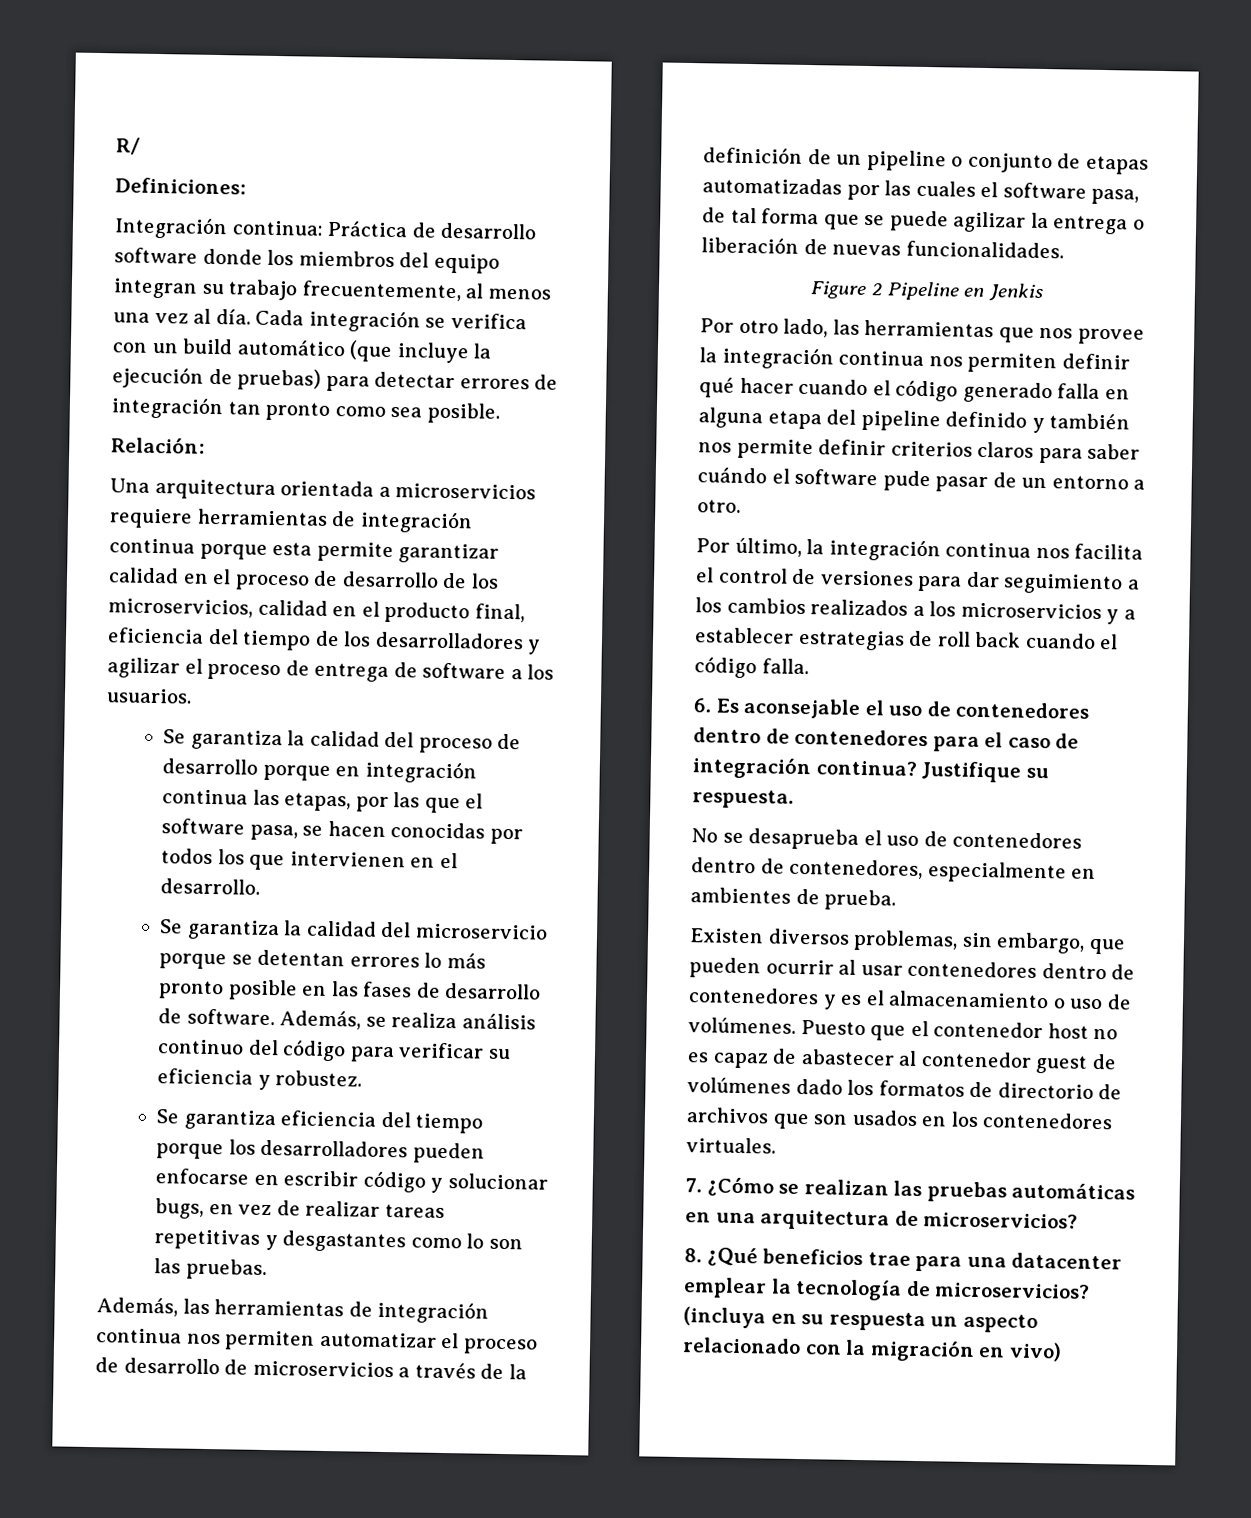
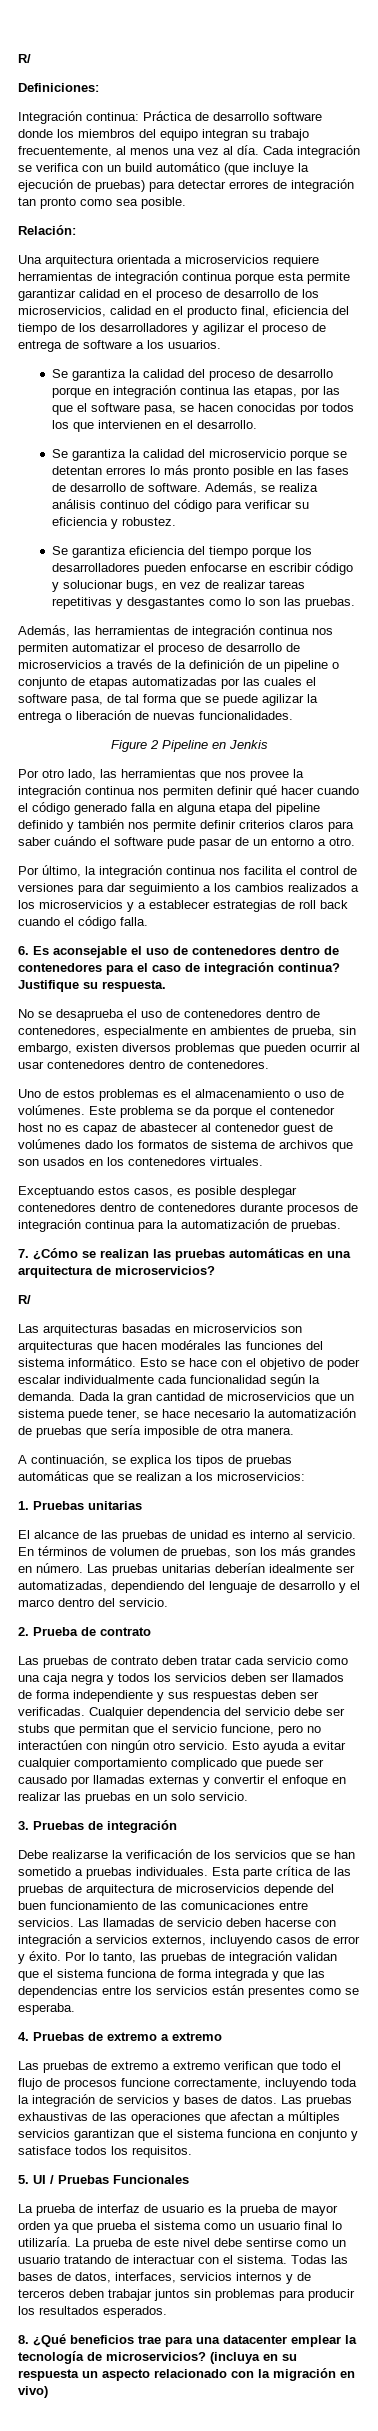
[824,889,897,911] [689,928,1086,954] prueba. // Existen diversos problemas, sin embargo, -> [292,1026,356,1038] [18,1043,235,1055] prueba, sin embargo, existen diversos problemas
[688,987,837,1010] contenedores y -> [187,1060,269,1069] [18,1089,159,1101] contenedores. // Uno de estos problemas
[800,1020,907,1041] Puesto que -> [89,1106,252,1118] Este problema se da porque
[997,1082,1094,1099] directorio -> [211,1140,258,1149] sistema
(776, 1145) none -> [18,1186,297,1198] [18,1203,358,1215] [18,1219,341,1232] // Exceptuando estos casos, es posible desplegar contenedores dentro de contenedores durante procesos de integración continua para la automatización de pruebas.
(1079, 1220) none -> [18,1295,31,1304] [18,1324,302,1336] [18,1340,323,1353] [18,1357,360,1370] [18,1374,320,1387] [18,1392,354,1404] [18,1408,356,1421] [18,1425,294,1438] [18,1454,292,1467] [18,1471,305,1484] [18,1501,142,1510] [18,1530,356,1542] [18,1546,356,1559] [18,1563,355,1576] [18,1581,360,1593] [18,1598,168,1607] [18,1627,151,1636] [18,1656,348,1668] [18,1673,344,1685] [18,1690,319,1702] [18,1707,345,1719] [18,1724,321,1736] [18,1740,346,1753] [18,1758,324,1770] [18,1775,346,1787] [18,1792,248,1804] [18,1820,177,1833] [18,1849,355,1862] [18,1866,351,1879] [18,1884,334,1896] [18,1901,308,1910] [18,1918,336,1927] [18,1934,360,1947] [18,1951,337,1964] [18,1969,325,1981] [18,1985,359,1998] [18,2003,75,2015] [18,2032,222,2041] [18,2061,341,2073] [18,2078,357,2090] [18,2094,352,2107] [18,2111,340,2124] [18,2129,358,2141] [18,2146,192,2158] [18,2175,189,2184] [18,2204,338,2216] [18,2221,342,2233] [18,2237,346,2250] [18,2255,348,2264] [18,2272,311,2284] [18,2289,355,2301] [18,2306,167,2318] // R/ // Las arquitecturas basadas en microservicios son arquitecturas que hacen modérales las funciones del sistema informático. Esto se hace con el objetivo de poder escalar individualmente cada funcionalidad según la demanda. Dada la gran cantidad de microservicios que un sistema puede tener, se hace necesario la automatización de pruebas que sería imposible de otra manera. // A continuación, se explica los tipos de pruebas automáticas que se realizan a los microservicios: // 1. Pruebas unitarias // El alcance de las pruebas de unidad es interno al servicio. En términos de volumen de pruebas, son los más grandes en número. Las pruebas unitarias deberían idealmente ser automatizadas, dependiendo del lenguaje de desarrollo y el marco dentro del servicio. // 2. Prueba de contrato // Las pruebas de contrato deben tratar cada servicio como una caja negra y todos los servicios deben ser llamados de forma independiente y sus respuestas deben ser verificadas. Cualquier dependencia del servicio debe ser stubs que permitan que el servicio funcione, pero no interactúen con ningún otro servicio. Esto ayuda a evitar cualquier comportamiento complicado que puede ser causado por llamadas externas y convertir el enfoque en realizar las pruebas en un solo servicio. // 3. Pruebas de integración // Debe realizarse la verificación de los servicios que se han sometido a pruebas individuales. Esta parte crítica de las pruebas de arquitectura de microservicios depende del buen funcionamiento de las comunicaciones entre servicios. Las llamadas de servicio deben hacerse con integración a servicios externos, incluyendo casos de error y éxito. Por lo tanto, las pruebas de integración validan que el sistema funciona de forma integrada y que las dependencias entre los servicios están presentes como se esperaba. // 4. Pruebas de extremo a extremo // Las pruebas de extremo a extremo verifican que todo el flujo de procesos funcione correctamente, incluyendo toda la integración de servicios y bases de datos. Las pruebas exhaustivas de las operaciones que afectan a múltiples servicios garantizan que el sistema funciona en conjunto y satisface todos los requisitos. // 5. UI / Pruebas Funcionales // La prueba de interfaz de usuario es la prueba de mayor orden ya que prueba el sistema como un usuario final lo utilizaría. La prueba de este nivel debe sentirse como un usuario tratando de interactuar con el sistema. Todas las bases de datos, interfaces, servicios internos y de terceros deben trabajar juntos sin problemas para producir los resultados esperados.

